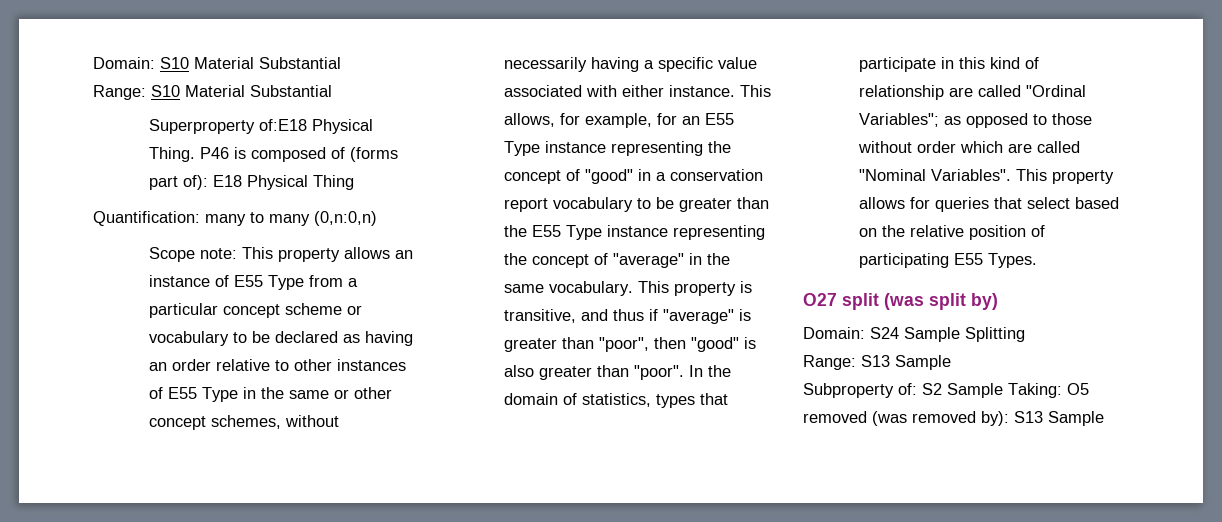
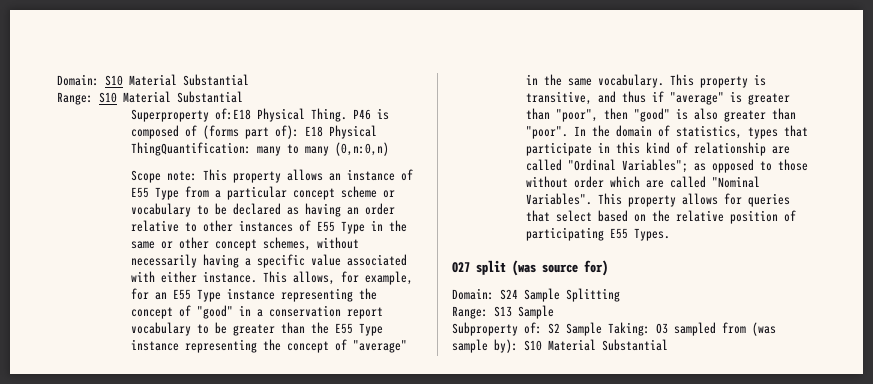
[313,175,355,190] [93,211,200,226] Thing // Quantification: -> [131,142,252,156] ThingQuantification:
[929,293,998,310] split by) -> [542,260,608,276] source for)
[1067,383,1089,395] [803,411,1104,426] O5 removed (was removed by): S13 Sample -> [656,322,776,336] [452,339,668,353] O3 sampled from (was sample by): S10 Material Substantial

